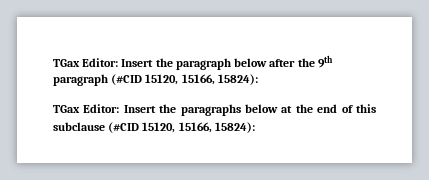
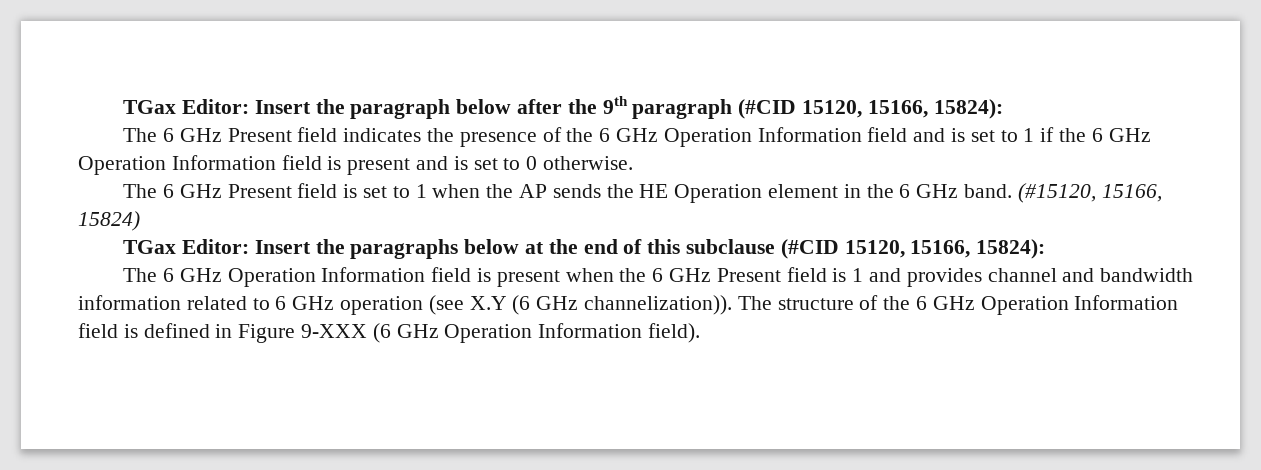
(258, 79) none -> [123,127,1151,147] [78,155,634,175] [123,183,1162,203] [78,211,140,231] // The 6 GHz Present field indicates the presence of the 6 GHz Operation Information field and is set to 1 if the 6 GHz Operation Information field is present and is set to 0 otherwise. // The 6 GHz Present field is set to 1 when the AP sends the HE Operation element in the 6 GHz band. (#15120, 15166, 15824)
(255, 127) none -> [123,267,1194,287] [78,295,1179,315] [78,323,701,343] // The 6 GHz Operation Information field is present when the 6 GHz Present field is 1 and provides channel and bandwidth information related to 6 GHz operation (see X.Y (6 GHz channelization)). The structure of the 6 GHz Operation Information field is defined in Figure 9-XXX (6 GHz Operation Information field).

